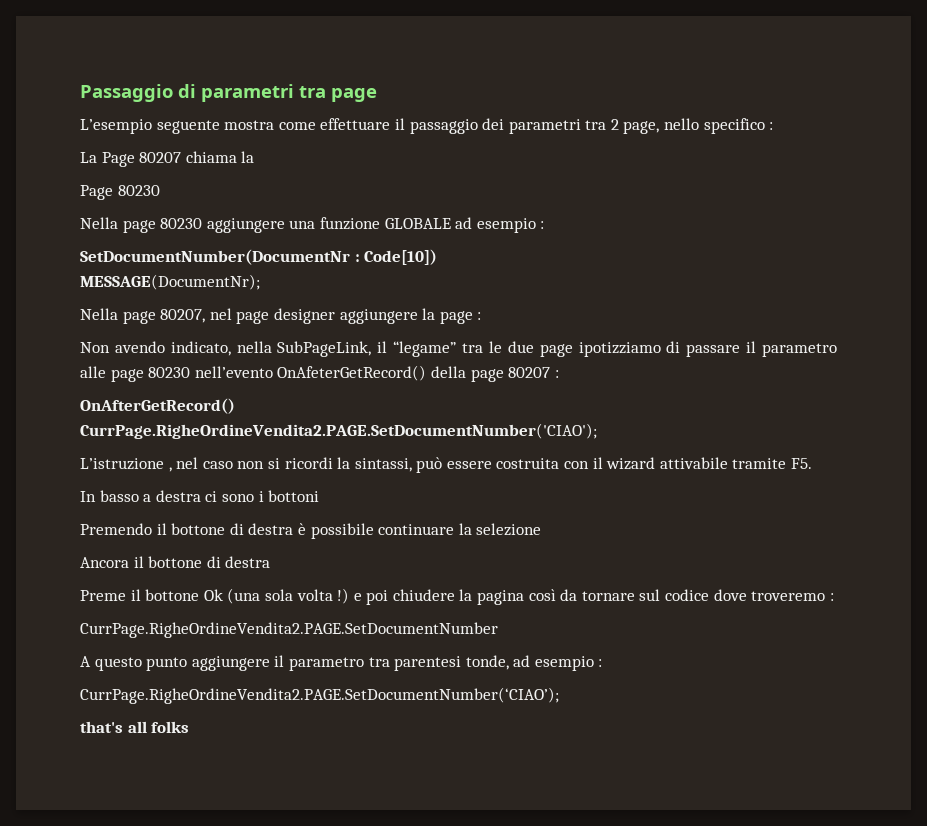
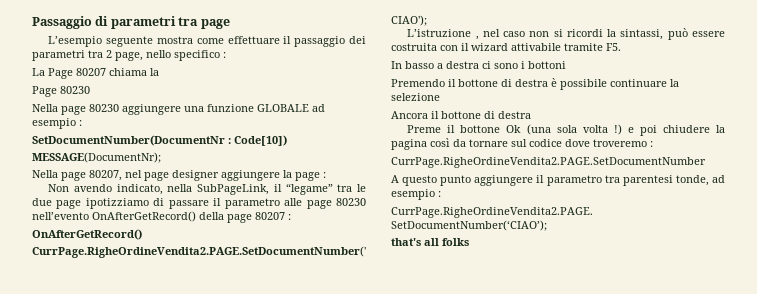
[277,365,427,381] OnAfeterGetRecord() -> [92,211,196,222] OnAfterGetRecord()

